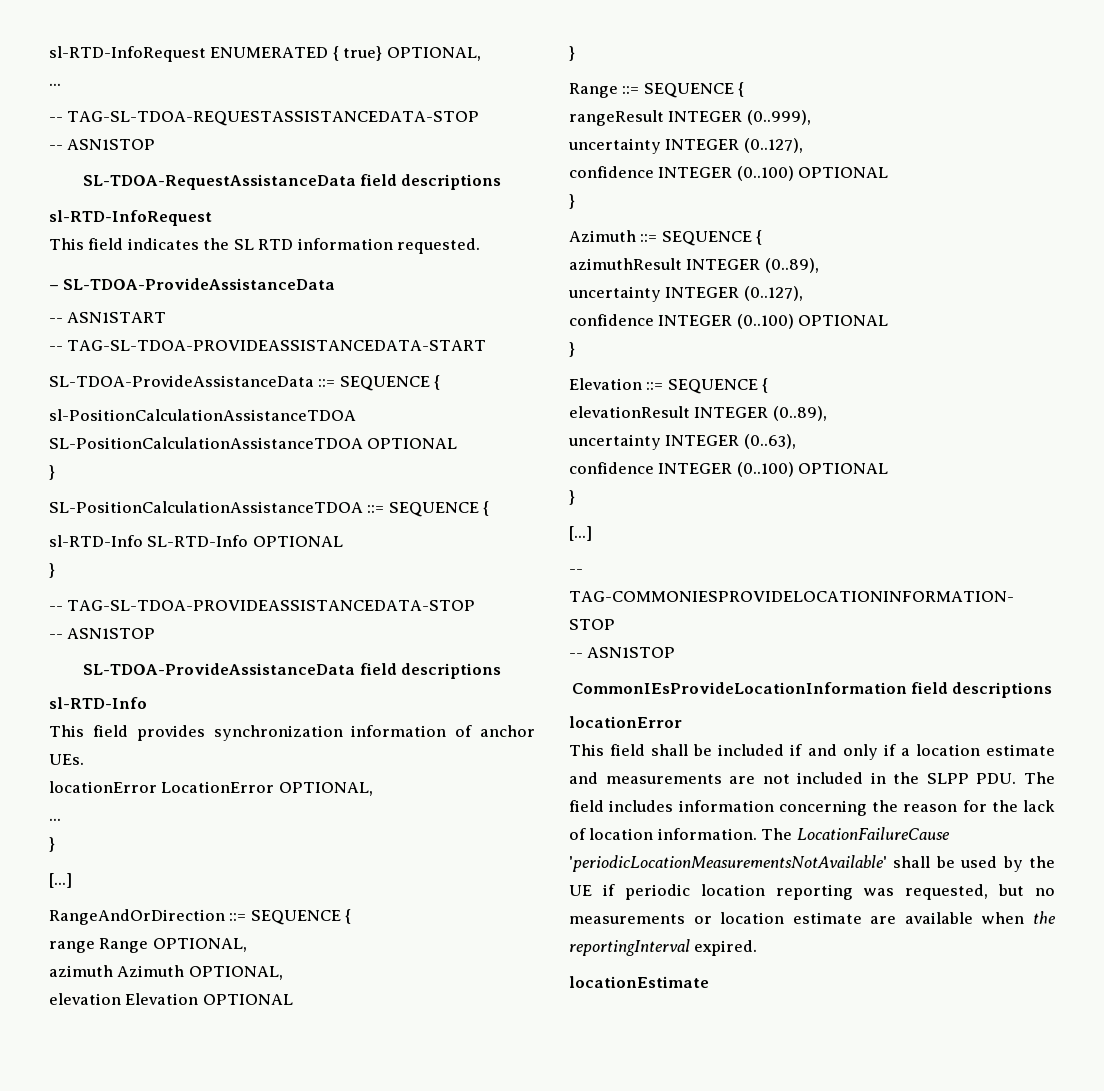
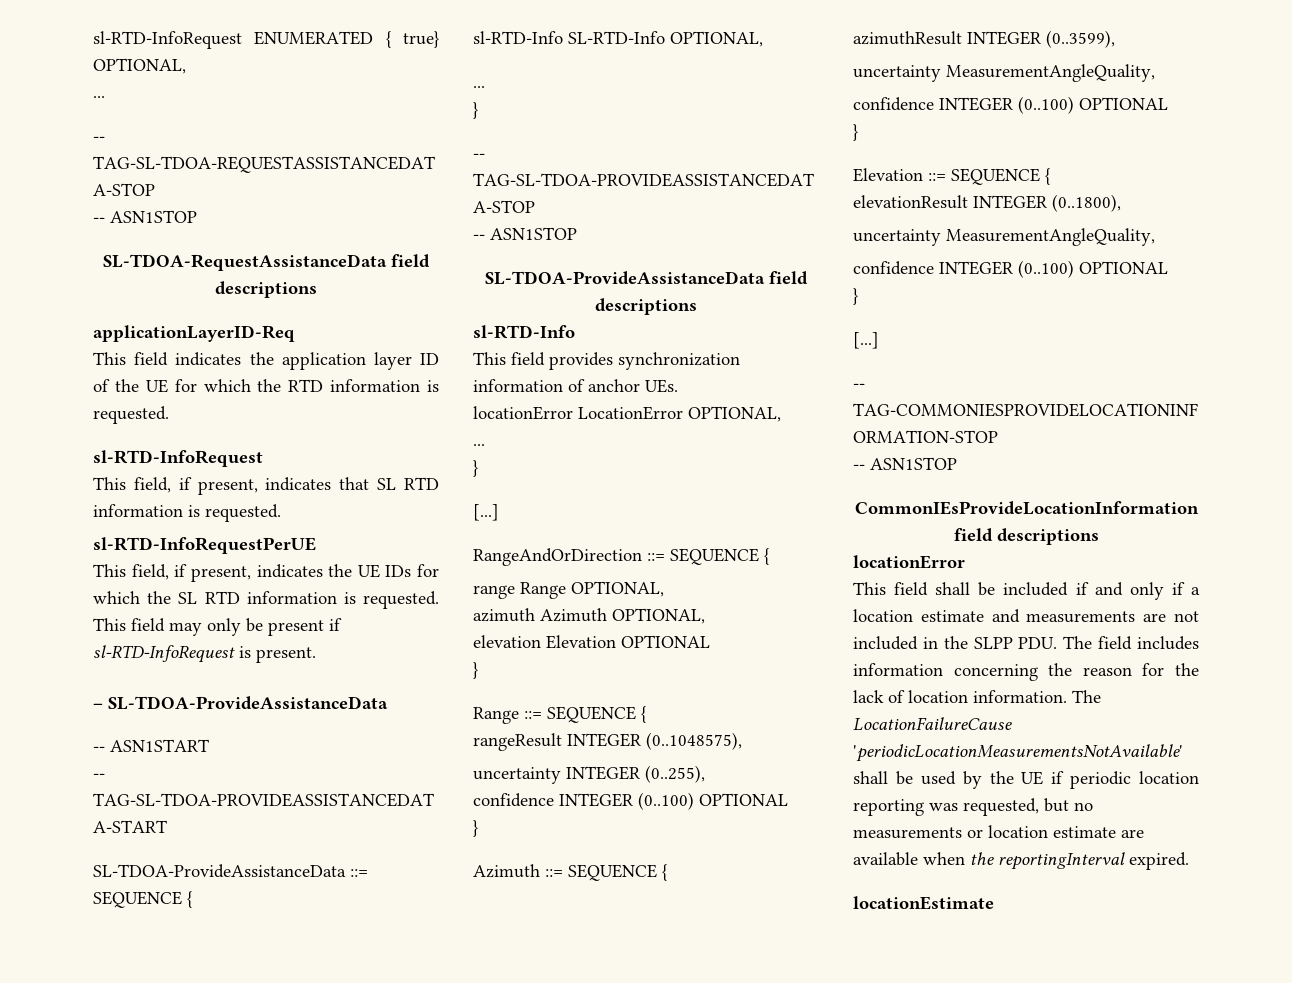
[49,210,212,226] sl-RTD-InfoRequest -> [93,325,295,342] applicationLayerID-Req
[233,238,481,254] SL RTD information requested. -> [281,352,439,370] [93,379,439,393] [93,406,169,424] [93,450,263,467] [93,477,439,495] [93,504,281,522] [93,537,316,554] [93,564,439,582] [93,591,439,609] [93,618,342,636] [93,645,316,663] application layer ID of the UE for which the RTD information is requested. // sl-RTD-InfoRequest // This field, if present, indicates that SL RTD information is requested. // sl-RTD-InfoRequestPerUE // This field, if present, indicates the UE IDs for which the SL RTD information is requested. This field may only be present if sl-RTD-InfoRequest is present.
[49,409,356,421] [49,437,458,449] [49,465,55,480] [49,501,490,517] // sl-PositionCalculationAssistanceTDOA SL-PositionCalculationAssistanceTDOA OPTIONAL // } // SL-PositionCalculationAssistanceTDOA ::= SEQUENCE { -> (192, 899) none
[252,536,343,547] OPTIONAL -> [670,31,763,47] [473,86,485,88] OPTIONAL, // ...
[746,110,811,125] [568,138,803,154] (0..999), // uncertainty INTEGER (0..127), -> [646,732,742,750] [473,765,705,784] (0..1048575), // uncertainty INTEGER (0..255),
[764,258,819,273] [568,286,803,302] (0..89), // uncertainty INTEGER (0..127), -> [1046,30,1115,48] [853,64,1155,82] (0..3599), // uncertainty MeasurementAngleQuality,
[772,406,827,421] [568,434,796,450] (0..89), // uncertainty INTEGER (0..63), -> [1052,194,1121,212] [853,228,1155,246] (0..1800), // uncertainty MeasurementAngleQuality,

